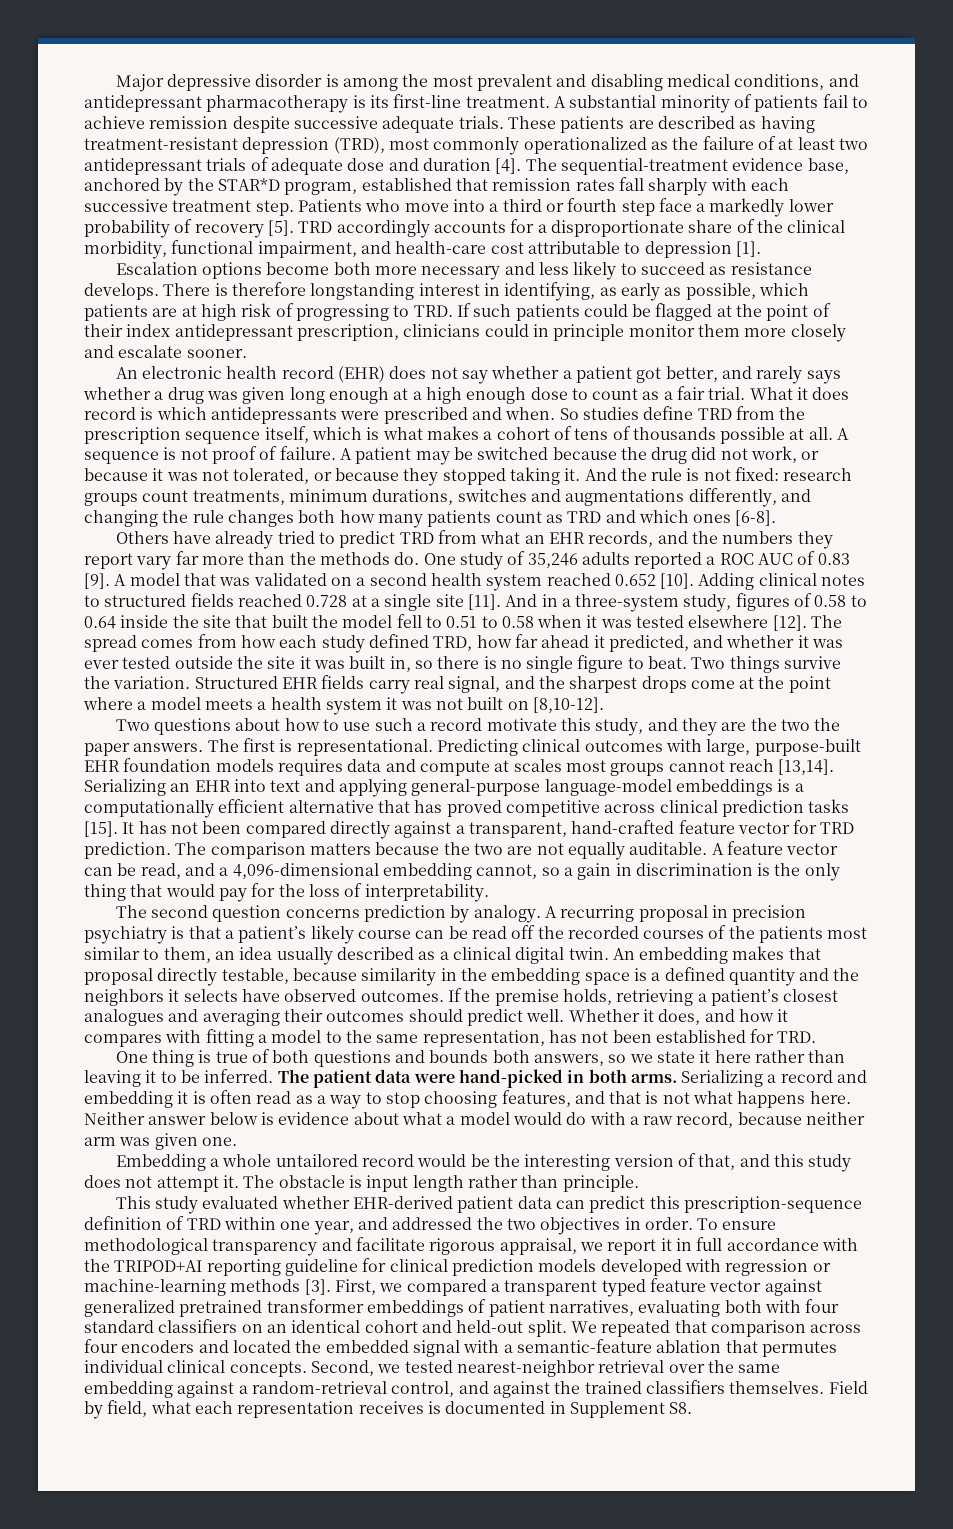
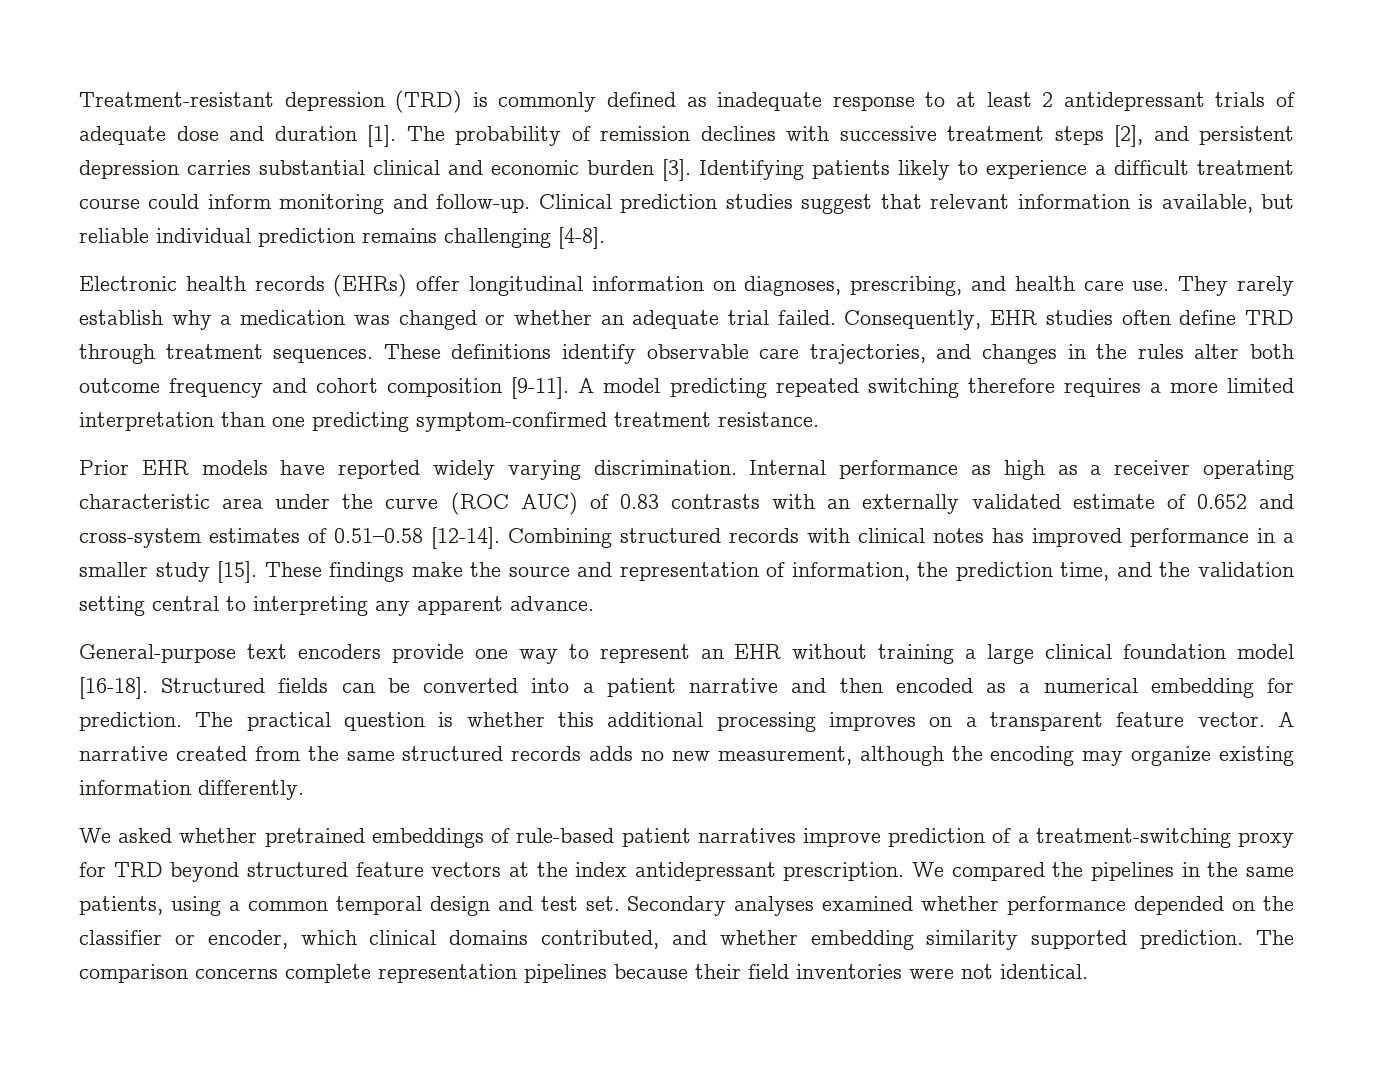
[115,74,859,92] [84,94,868,113] [84,116,815,133] [84,136,776,155] Major depressive disorder is among the most prevalent and disabling medical conditions, and antidepressant pharmacotherapy is its first-line treatment. A substantial minority of patients fail to achieve remission despite successive adequate trials. These patients are described as having treatment-resistant depression (TRD), most commonly operationalized as the failure of -> [79,90,946,113] Treatment-resistant depression (TRD) is commonly defined as inadequate response to
[838,138,868,150] two -> [1042,92,1054,107] 2
[495,158,849,175] [84,177,789,196] [84,198,834,217] [84,219,846,238] [84,240,761,259] [115,261,812,280] [84,282,809,301] [84,303,831,321] [84,324,846,342] [84,345,247,358] [115,366,841,384] [83,386,850,404] [84,406,806,424] [84,426,850,444] [84,446,820,465] [84,467,853,486] [84,488,811,507] [84,510,777,528] [115,530,833,549] [84,551,850,570] [84,573,866,591] [84,593,867,612] [84,614,843,631] [84,634,844,653] [84,655,842,673] [84,675,831,694] [83,697,604,715] [115,718,841,736] [84,738,861,756] [84,758,835,776] [84,779,804,797] [84,799,850,818] [84,820,855,839] [84,841,839,860] [84,863,840,881] [84,883,489,902] [115,905,807,923] [84,925,868,944] [84,946,821,965] [84,967,860,986] [84,988,839,1006] [84,1009,789,1026] [84,1029,817,1047] [115,1049,846,1067] [84,1069,868,1088] [84,1090,851,1109] [84,1112,866,1128] [84,1133,237,1150] [115,1153,852,1172] [84,1175,639,1192] [115,1196,862,1214] [84,1216,777,1235] [84,1237,858,1256] [84,1258,831,1276] [84,1278,822,1297] [84,1299,840,1317] [84,1319,862,1337] [84,1339,837,1357] [84,1360,781,1377] [84,1380,868,1398] [84,1400,693,1419] [4]. The sequential-treatment evidence base, anchored by the STAR*D program, established that remission rates fall sharply with each successive treatment step. Patients who move into a third or fourth step face a markedly lower probability of recovery [5]. TRD accordingly accounts for a disproportionate share of the clinical morbidity, functional impairment, and health-care cost attributable to depression [1]. // Escalation options become both more necessary and less likely to succeed as resistance develops. There is therefore longstanding interest in identifying, as early as possible, which patients are at high risk of progressing to TRD. If such patients could be flagged at the point of their index antidepressant prescription, clinicians could in principle monitor them more closely and escalate sooner. // An electronic health record (EHR) does not say whether a patient got better, and rarely says whether a drug was given long enough at a high enough dose to count as a fair trial. What it does record is which antidepressants were prescribed and when. So studies define TRD from the prescription sequence itself, which is what makes a cohort of tens of thousands possible at all. A sequence is not proof of failure. A patient may be switched because the drug did not work, or because it was not tolerated, or because they stopped taking it. And the rule is not fixed: research groups count treatments, minimum durations, switches and augmentations differently, and changing the rule changes both how many patients count as TRD and which ones [6-8]. // Others have already tried to predict TRD from what an EHR records, and the numbers they report vary far more than the methods do. One study of 35,246 adults reported a ROC AUC of 0.83 [9]. A model that was validated on a second health system reached 0.652 [10]. Adding clinical notes to structured fields reached 0.728 at a single site [11]. And in a three-system study, figures of 0.58 to 0.64 inside the site that built the model fell to 0.51 to 0.58 when it was tested elsewhere [12]. The spread comes from how each study defined TRD, how far ahead it predicted, and whether it was ever tested outside the site it was built in, so there is no single figure to beat. Two things survive the variation. Structured EHR fields carry real signal, and the sharpest drops come at the point where a model meets a health system it was not built on [8,10-12]. // Two questions about how to use such a record motivate this study, and they are the two the paper answers. The first is representational. Predicting clinical outcomes with large, purpose-built EHR foundation models requires data and compute at scales most groups cannot reach [13,14]. Serializing an EHR into text and applying general-purpose language-model embeddings is a computationally efficient alternative that has proved competitive across clinical prediction tasks [15]. It has not been compared directly against a transparent, hand-crafted feature vector for TRD prediction. The comparison matters because the two are not equally auditable. A feature vector can be read, and a 4,096-dimensional embedding cannot, so a gain in discrimination is the only thing that would pay for the loss of interpretability. // The second question concerns prediction by analogy. A recurring proposal in precision psychiatry is that a patient’s likely course can be read off the recorded courses of the patients most similar to them, an idea usually described as a clinical digital twin. An embedding makes that proposal directly testable, because similarity in the embedding space is a defined quantity and the neighbors it selects have observed outcomes. If the premise holds, retrieving a patient’s closest analogues and averaging their outcomes should predict well. Whether it does, and how it compares with fitting a model to the same representation, has not been established for TRD. // One thing is true of both questions and bounds both answers, so we state it here rather than leaving it to be inferred. The patient data were hand-picked in both arms. Serializing a record and embedding it is often read as a way to stop choosing features, and that is not what happens here. Neither answer below is evidence about what a model would do with a raw record, because neither arm was given one. // Embedding a whole untailored record would be the interesting version of that, and this study does not attempt it. The obstacle is input length rather than principle. // This study evaluated whether EHR-derived patient data can predict this prescription-sequence definition of TRD within one year, and addressed the two objectives in order. To ensure methodological transparency and facilitate rigorous appraisal, we report it in full accordance with the TRIPOD+AI reporting guideline for clinical prediction models developed with regression or machine-learning methods [3]. First, we compared a transparent typed feature vector against generalized pretrained transformer embeddings of patient narratives, evaluating both with four standard classifiers on an identical cohort and held-out split. We repeated that comparison across four encoders and located the embedded signal with a semantic-feature ablation that permutes individual clinical concepts. Second, we tested nearest-neighbor retrieval over the same embedding against a random-retrieval control, and against the trained classifiers themselves. Field by field, what each representation receives is documented in Supplement S8. -> [367,125,1294,147] [79,159,1294,181] [79,194,1295,214] [79,227,605,249] [79,274,1294,297] [79,310,1295,330] [79,344,1294,364] [79,377,1294,399] [79,412,819,432] [79,460,1294,480] [79,492,1294,515] [79,527,1294,549] [79,561,1294,583] [79,596,594,616] [79,644,1294,664] [79,677,1295,699] [79,712,1294,732] [79,746,1294,766] [79,780,304,800] [79,828,1294,848] [79,862,1295,882] [79,896,1294,916] [79,930,1294,950] [79,964,1088,983] [1]. The probability of remission declines with successive treatment steps [2], and persistent depression carries substantial clinical and economic burden [3]. Identifying patients likely to experience a difficult treatment course could inform monitoring and follow-up. Clinical prediction studies suggest that relevant information is available, but reliable individual prediction remains challenging [4-8]. // Electronic health records (EHRs) offer longitudinal information on diagnoses, prescribing, and health care use. They rarely establish why a medication was changed or whether an adequate trial failed. Consequently, EHR studies often define TRD through treatment sequences. These definitions identify observable care trajectories, and changes in the rules alter both outcome frequency and cohort composition [9-11]. A model predicting repeated switching therefore requires a more limited interpretation than one predicting symptom-confirmed treatment resistance. // Prior EHR models have reported widely varying discrimination. Internal performance as high as a receiver operating characteristic area under the curve (ROC AUC) of 0.83 contrasts with an externally validated estimate of 0.652 and cross-system estimates of 0.51–0.58 [12-14]. Combining structured records with clinical notes has improved performance in a smaller study [15]. These findings make the source and representation of information, the prediction time, and the validation setting central to interpreting any apparent advance. // General-purpose text encoders provide one way to represent an EHR without training a large clinical foundation model [16-18]. Structured fields can be converted into a patient narrative and then encoded as a numerical embedding for prediction. The practical question is whether this additional processing improves on a transparent feature vector. A narrative created from the same structured records adds no new measurement, although the encoding may organize existing information differently. // We asked whether pretrained embeddings of rule-based patient narratives improve prediction of a treatment-switching proxy for TRD beyond structured feature vectors at the index antidepressant prescription. We compared the pipelines in the same patients, using a common temporal design and test set. Secondary analyses examined whether performance depended on the classifier or encoder, which clinical domains contributed, and whether embedding similarity supported prediction. The comparison concerns complete representation pipelines because their field inventories were not identical.

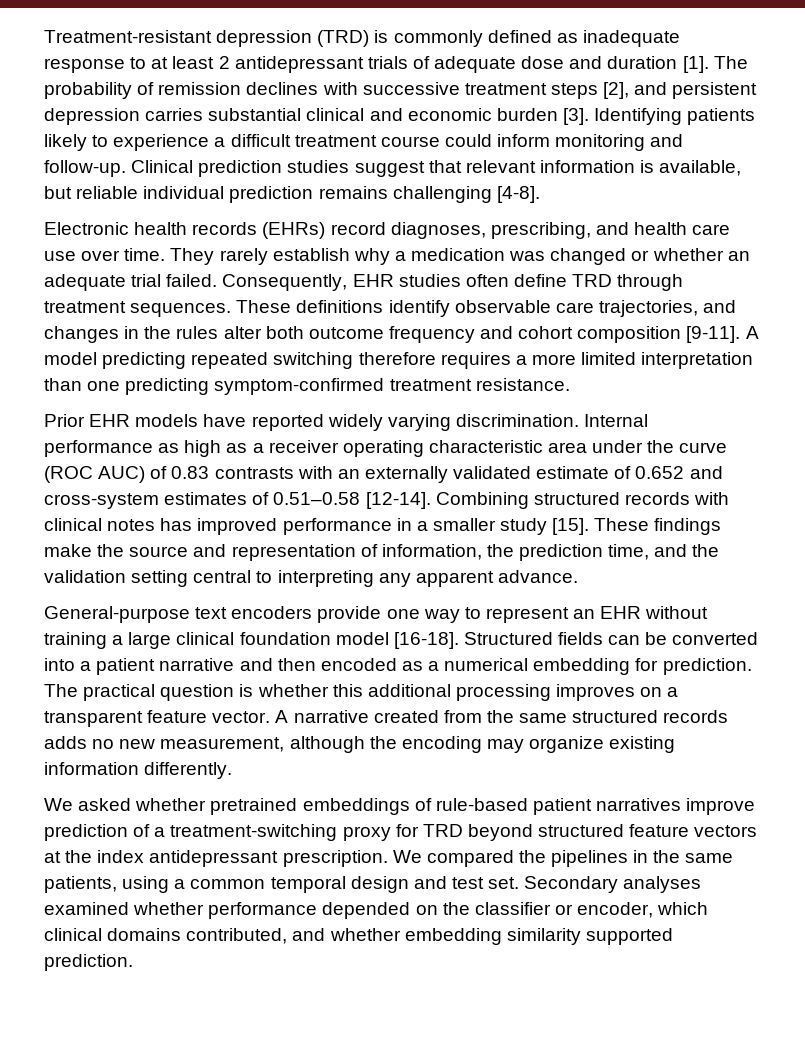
[416,276,736,296] offer longitudinal information on -> [330,222,386,235] record
[1132,281,1170,291] use. -> [44,248,166,261] use over time.
[1255,930,1294,945] [79,964,1088,983] The comparison concerns complete representation pipelines because their field inventories were not identical. -> (133, 962) none

